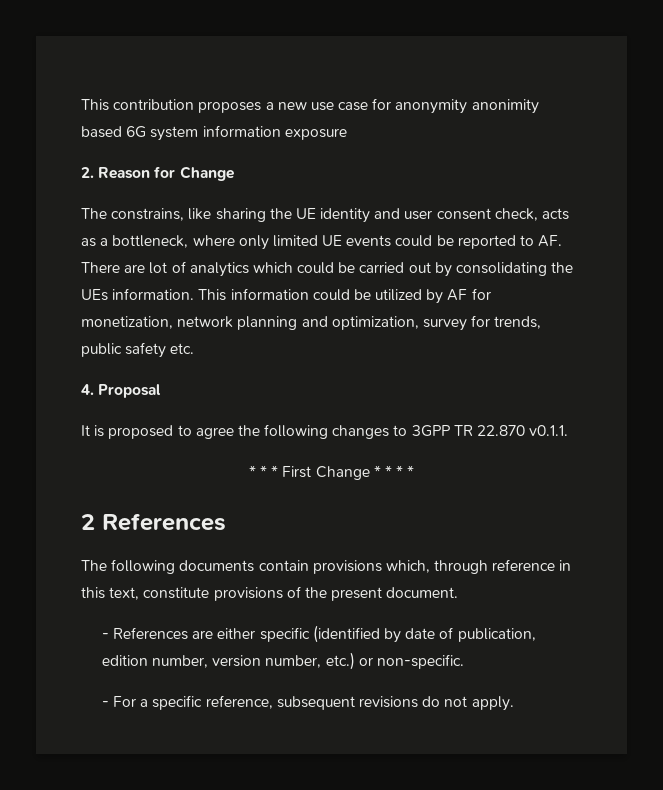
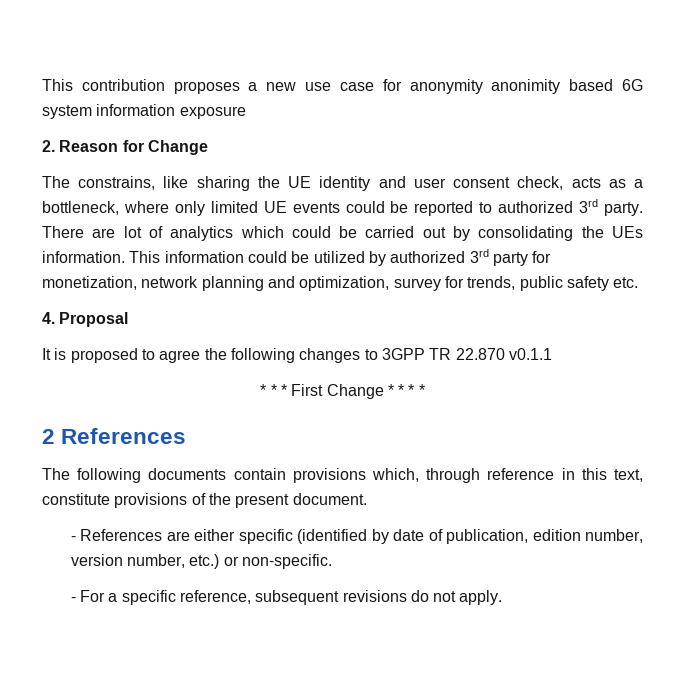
[538,235,563,247] AF. -> [498,199,643,216] authorized 3rd party.
[447,289,468,301] AF -> [390,249,528,266] authorized 3rd party
[529,425,569,436] v0.1.1. -> [508,348,552,360] v0.1.1

